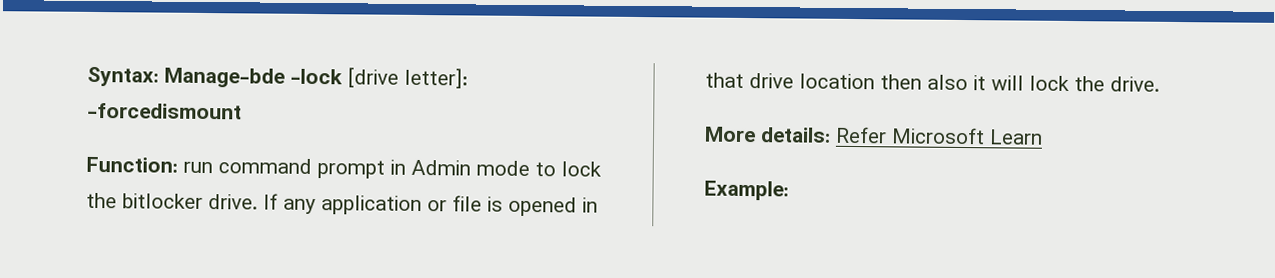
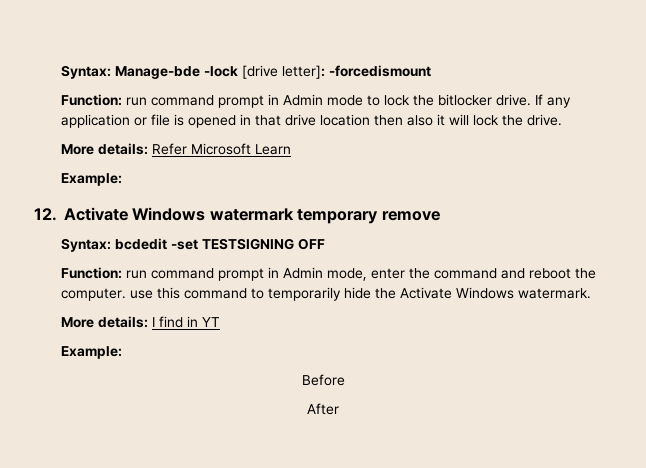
(789, 190) none -> [34,207,440,224] [61,238,326,252] [61,267,597,281] [61,287,592,301] [61,316,221,328] [61,346,123,359] [301,374,345,386] [307,403,339,415] // 12. Activate Windows watermark temporary remove // Syntax: bcdedit -set TESTSIGNING OFF // Function: run command prompt in Admin mode, enter the command and reboot the computer. use this command to temporarily hide the Activate Windows watermark. // More details: I find in YT // Example: // Before // After

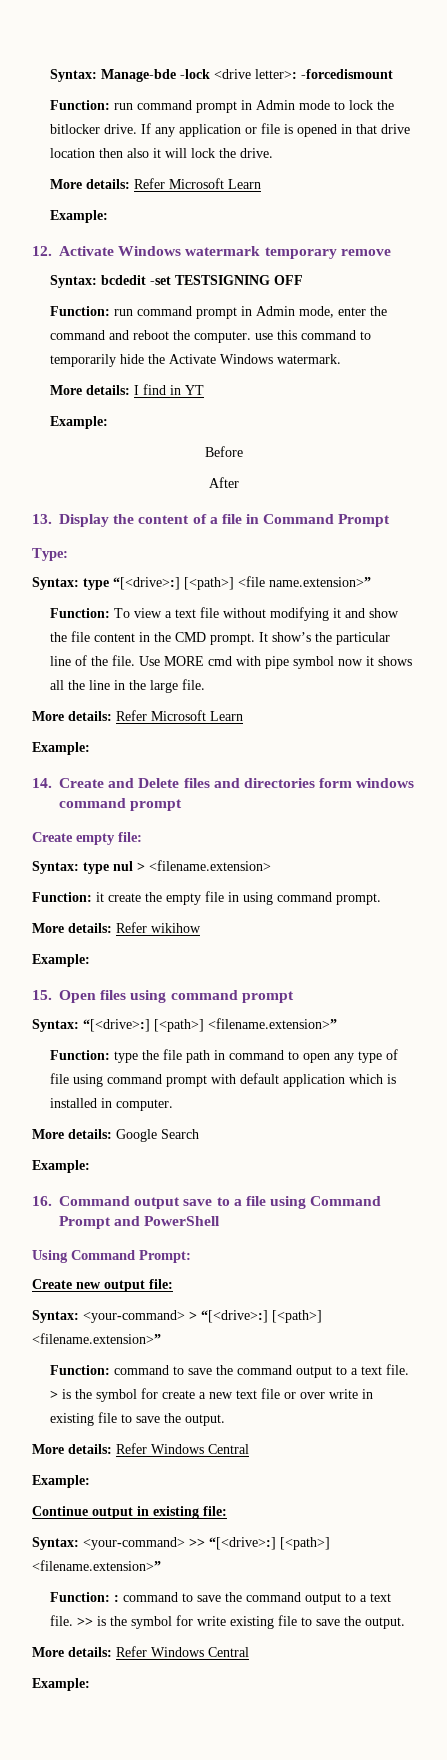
[242,65,326,79] [drive letter]: -> [214,69,298,79] <drive letter>:
(339, 409) none -> [32,514,391,527] [32,548,68,561] [32,576,371,590] [50,607,400,621] [50,631,391,645] [50,655,413,669] [50,679,206,693] [32,710,243,721] [32,742,90,755] [32,778,415,788] [59,798,183,811] [32,832,142,845] [32,860,271,874] [32,891,381,905] [32,922,201,933] [32,954,90,967] [32,990,294,1003] [32,1018,337,1032] [50,1049,399,1063] [50,1073,397,1087] [50,1098,174,1111] [32,1129,199,1142] [32,1160,90,1173] [32,1196,382,1209] [59,1216,221,1229] [32,1250,191,1263] [32,1279,173,1292] [32,1310,322,1323] [32,1333,161,1344] [50,1364,410,1378] [50,1388,374,1402] [50,1412,226,1426] [32,1443,249,1454] [32,1475,90,1488] [32,1506,227,1519] [32,1537,330,1550] [32,1560,161,1571] [50,1592,392,1605] [50,1615,406,1629] [32,1646,249,1657] [32,1678,90,1691] // 13. Display the content of a file in Command Prompt // Type: // Syntax: type “[<drive>:] [<path>] <file name.extension>” // Function: To view a text file without modifying it and show the file content in the CMD prompt. It show’s the particular line of the file. Use MORE cmd with pipe symbol now it shows all the line in the large file. // More details: Refer Microsoft Learn // Example: // 14. Create and Delete files and directories form windows command prompt // Create empty file: // Syntax: type nul > <filename.extension> // Function: it create the empty file in using command prompt. // More details: Refer wikihow // Example: // 15. Open files using command prompt // Syntax: “[<drive>:] [<path>] <filename.extension>” // Function: type the file path in command to open any type of file using command prompt with default application which is installed in computer. // More details: Google Search // Example: // 16. Command output save to a file using Command Prompt and PowerShell // Using Command Prompt: // Create new output file: // Syntax: <your-command> > “[<drive>:] [<path>] <filename.extension>” // Function: command to save the command output to a text file. > is the symbol for create a new text file or over write in existing file to save the output. // More details: Refer Windows Central // Example: // Continue output in existing file: // Syntax: <your-command> >> “[<drive>:] [<path>] <filename.extension>” // Function: : command to save the command output to a text file. >> is the symbol for write existing file to save the output. // More details: Refer Windows Central // Example:

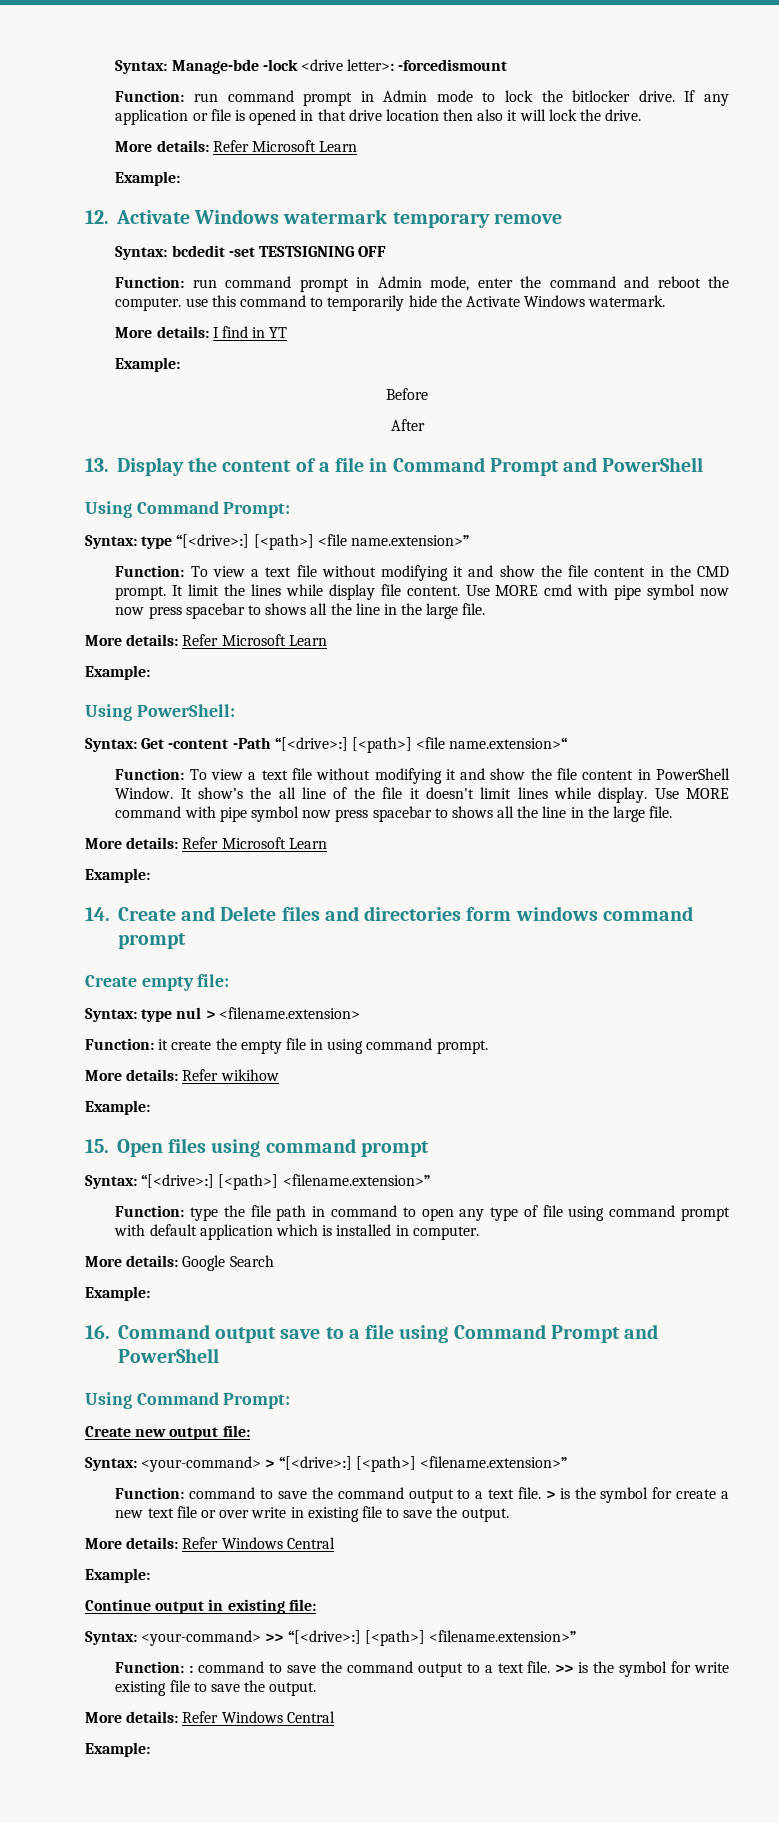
[32,548,68,561] // Type: -> [563,457,704,472] [85,501,291,518] and PowerShell // Using Command Prompt:
[272,632,391,645] [50,655,136,666] show’s the particular line of the file. -> [188,584,460,600] limit the lines while display file content.
[366,656,375,666] it -> [115,603,486,619] [85,634,327,646] [85,665,150,680] [85,704,235,721] [85,737,568,753] [115,768,731,784] [115,787,729,803] [115,806,448,822] now press spacebar to shows all the line in the large file. // More details: Refer Microsoft Learn // Example: // Using PowerShell: // Syntax: Get -content -Path “[<drive>:] [<path>] <file name.extension>“ // Function: To view a text file without modifying it and show the file content in PowerShell Window. It show’s the all line of the file it doesn't limit lines while display. Use MORE command with pipe symbol now press spacebar to

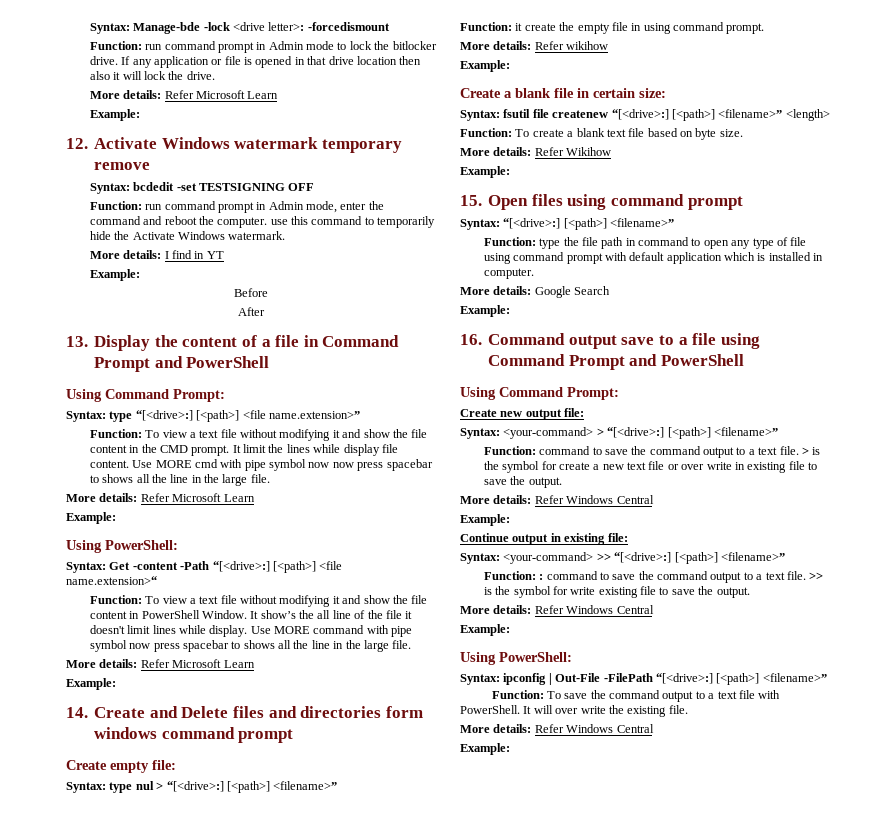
[218,1007,360,1019] <filename.extension> -> [166,781,338,793] “[<drive>:] [<path>] <filename>”
(150, 1107) none -> [460,88,666,98] [460,109,830,121] [460,128,743,140] [460,147,612,156] [460,166,510,178] // Create a blank file in certain size: // Syntax: fsutil file createnew “[<drive>:] [<path>] <filename>” <length> // Function: To create a blank text file based on byte size. // More details: Refer Wikihow // Example:
[282,1174,430,1186] <filename.extension>” -> [610,218,675,227] <filename>”
[419,1456,567,1468] <filename.extension>” -> [713,427,778,436] <filename>”
[428,1630,576,1642] <filename.extension>” -> [720,552,785,561] <filename>”
(150, 1749) none -> [460,652,572,665] [460,673,827,685] [491,690,781,702] [460,705,688,717] [460,724,654,733] [460,743,510,755] // Using PowerShell: // Syntax: ipconfig | Out-File -FilePath “[<drive>:] [<path>] <filename>” // Function: To save the command output to a text file with PowerShell. It will over write the existing file. // More details: Refer Windows Central // Example:

